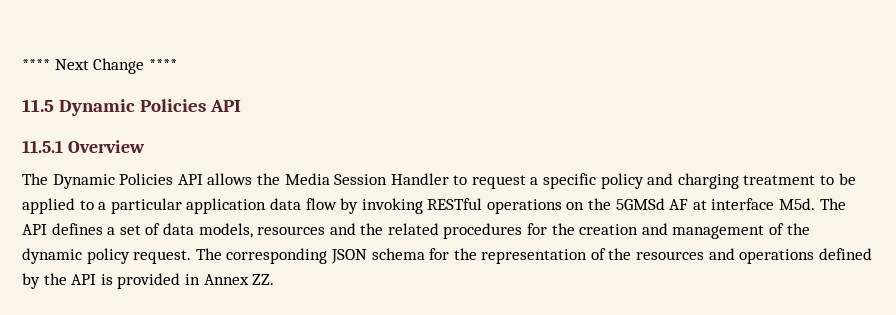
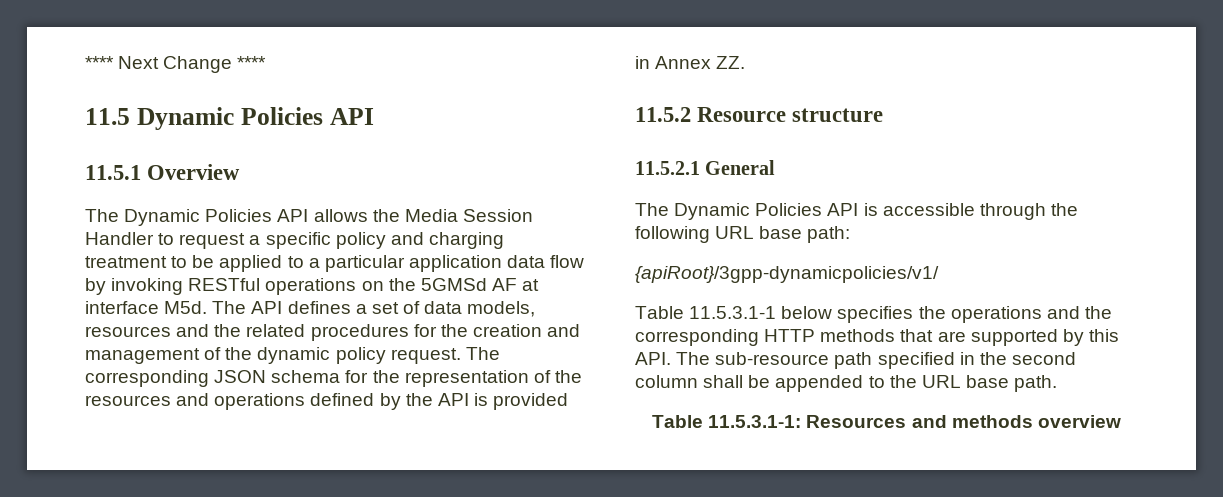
(275, 279) none -> [635,107,884,122] [635,160,776,175] [635,203,1078,220] [635,226,851,243] [635,266,939,283] [635,306,1112,323] [635,329,1119,346] [635,352,1076,369] [635,375,1058,392] [652,415,1121,428] // 11.5.2 Resource structure // 11.5.2.1 General // The Dynamic Policies API is accessible through the following URL base path: // {apiRoot}/3gpp-dynamicpolicies/v1/ // Table 11.5.3.1-1 below specifies the operations and the corresponding HTTP methods that are supported by this API. The sub-resource path specified in the second column shall be appended to the URL base path. // Table 11.5.3.1-1: Resources and methods overview

